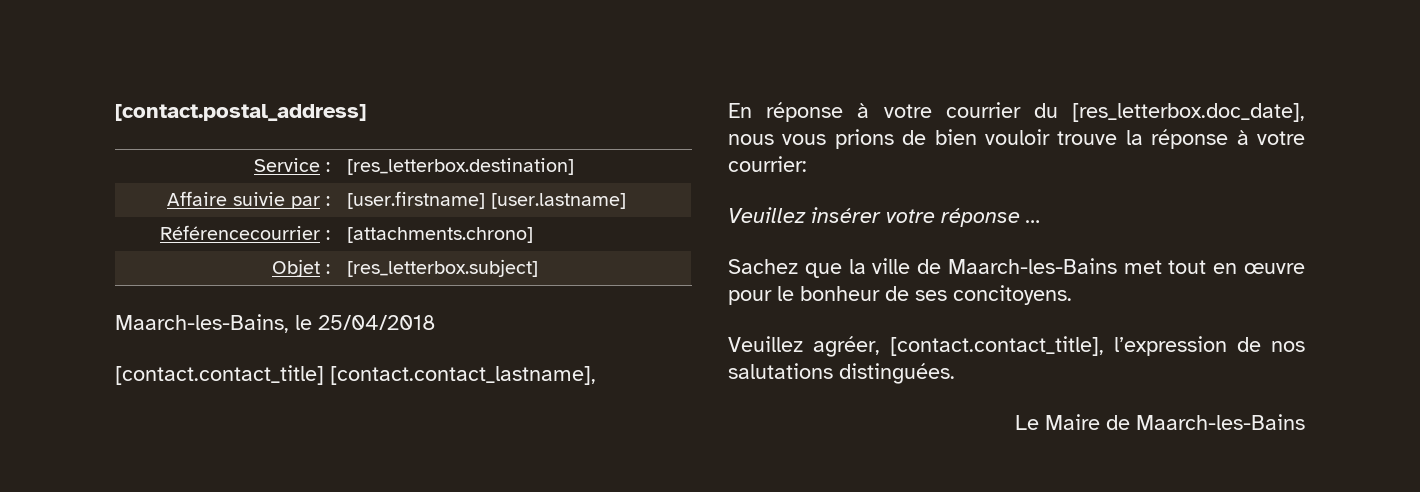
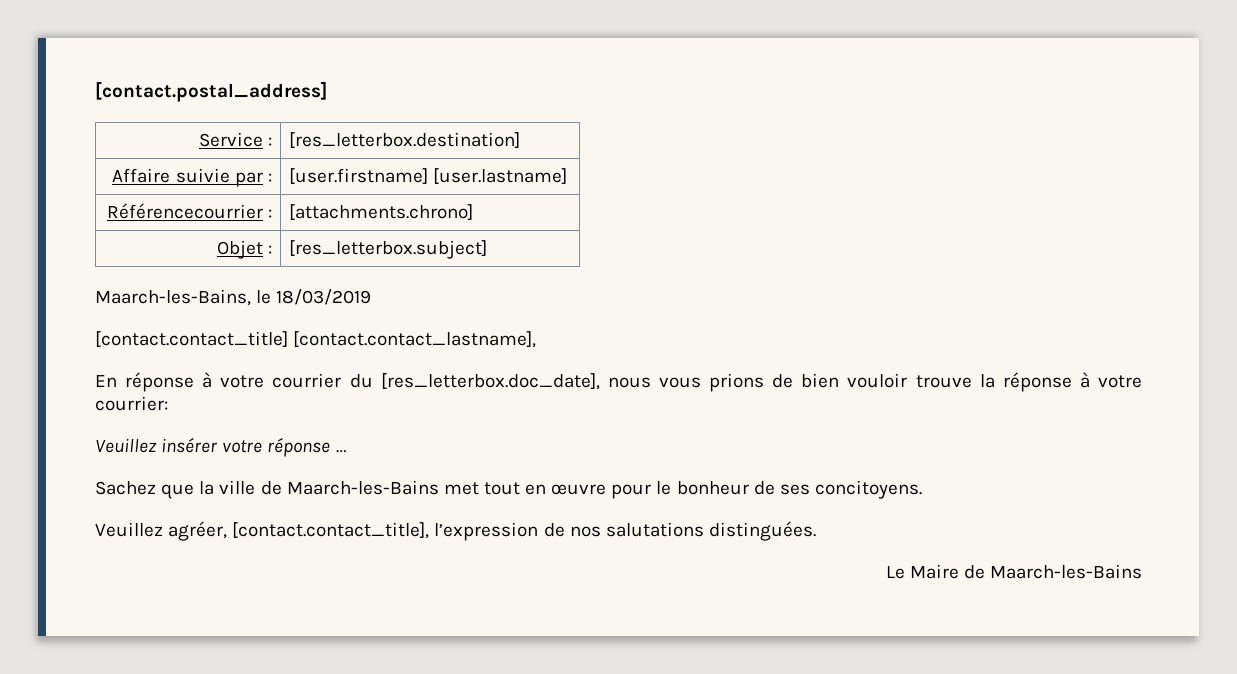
[318,315,436,330] 25/04/2018 -> [276,289,372,305] 18/03/2019

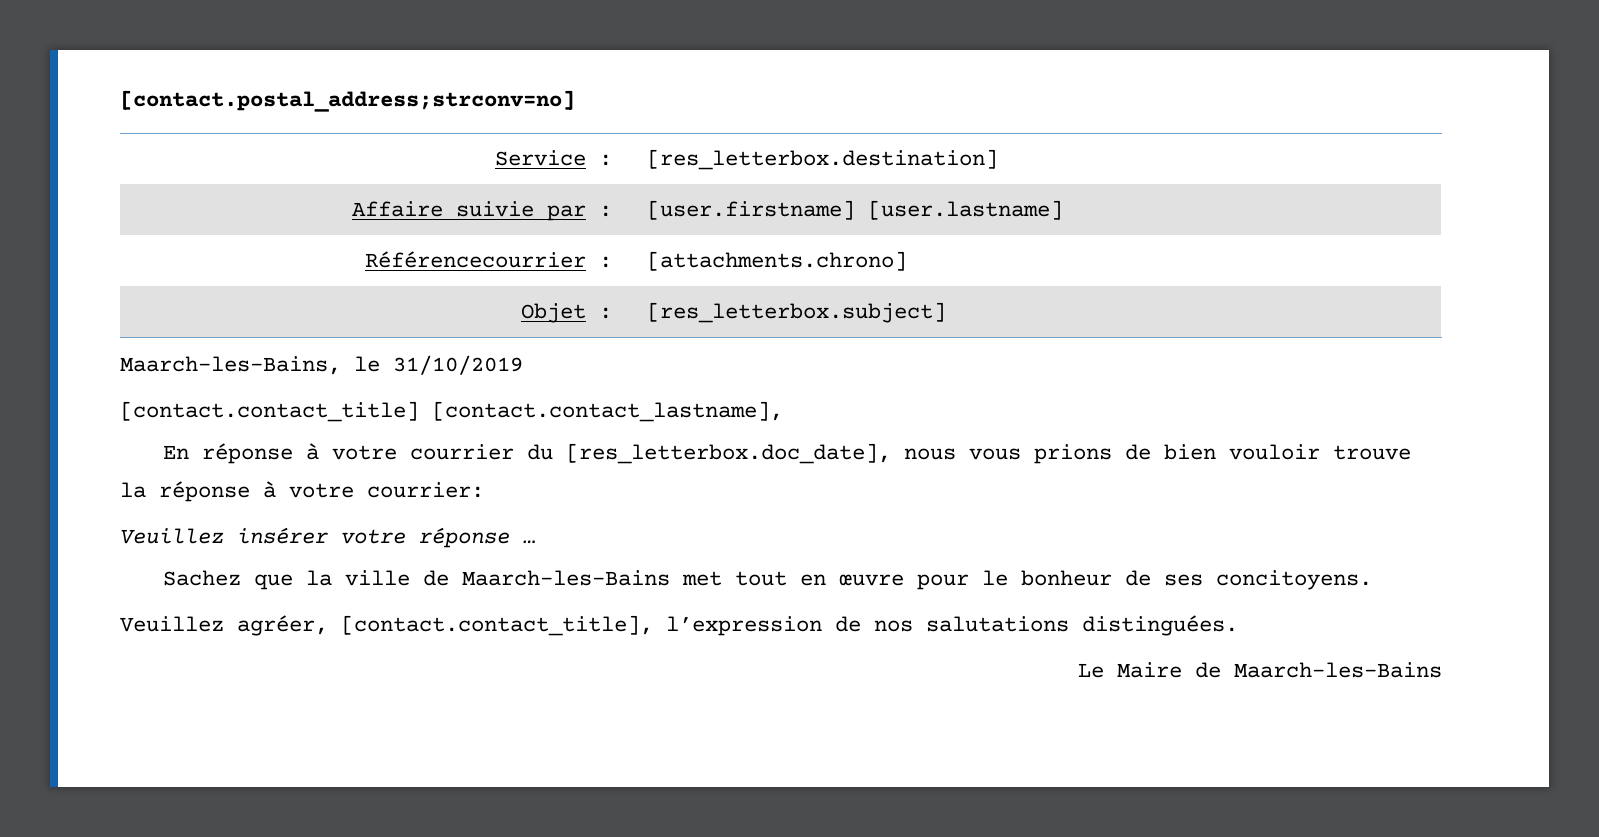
[95,81,327,102] [contact.postal_address] -> [120,90,575,112] [contact.postal_address;strconv=no]
[276,289,372,305] 18/03/2019 -> [393,355,523,375] 31/10/2019

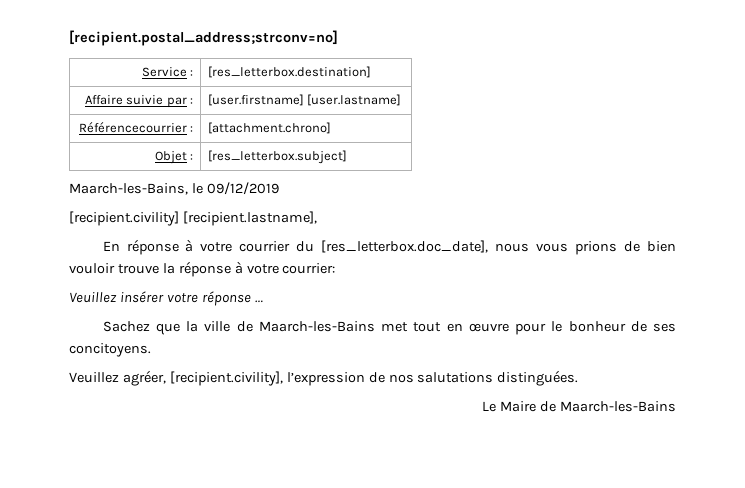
[120,90,575,112] [contact.postal_address;strconv=no] -> [69,30,338,46] [recipient.postal_address;strconv=no]
[646,251,907,271] [attachments.chrono] -> [207,122,331,134] [attachment.chrono]
[393,355,523,375] [120,401,783,422] 31/10/2019 // [contact.contact_title] [contact.contact_lastname], -> [206,182,279,195] [69,211,317,226] 09/12/2019 // [recipient.civility] [recipient.lastname],
[341,615,653,636] [contact.contact_title], -> [169,371,283,386] [recipient.civility],

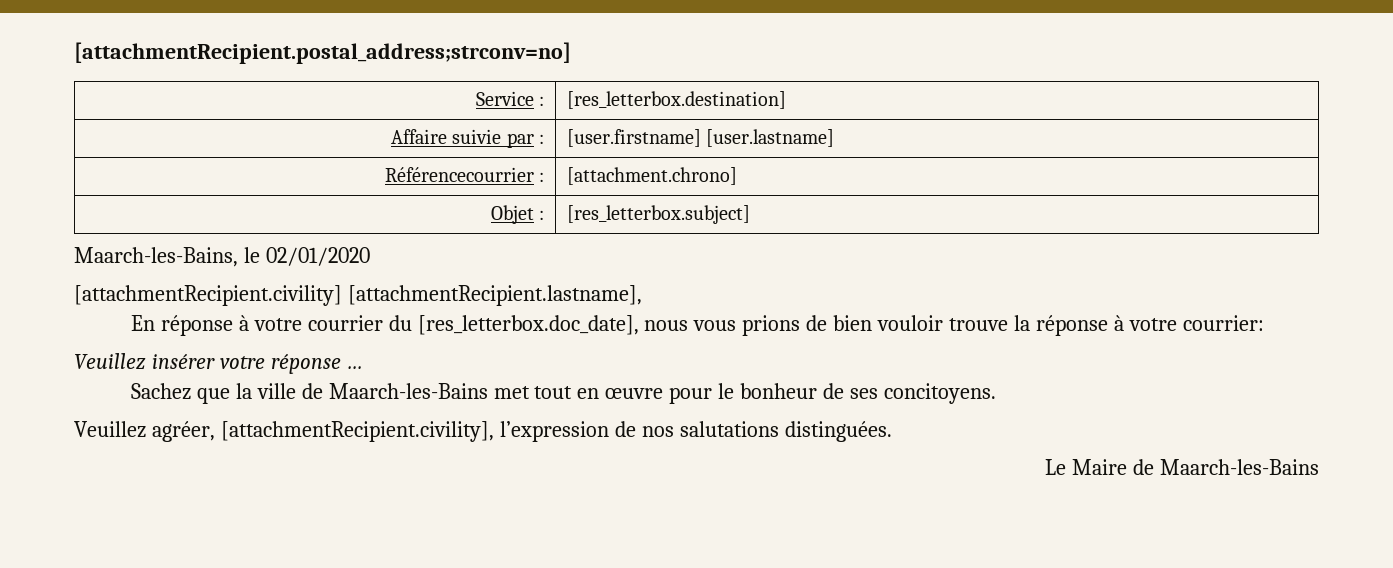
[69,30,338,46] [recipient.postal_address;strconv=no] -> [74,42,571,64] [attachmentRecipient.postal_address;strconv=no]
[206,182,279,195] [69,211,317,226] 09/12/2019 // [recipient.civility] [recipient.lastname], -> [265,247,370,266] [74,285,642,306] 02/01/2020 // [attachmentRecipient.civility] [attachmentRecipient.lastname],
[169,371,283,386] [recipient.civility], -> [220,421,494,442] [attachmentRecipient.civility],

